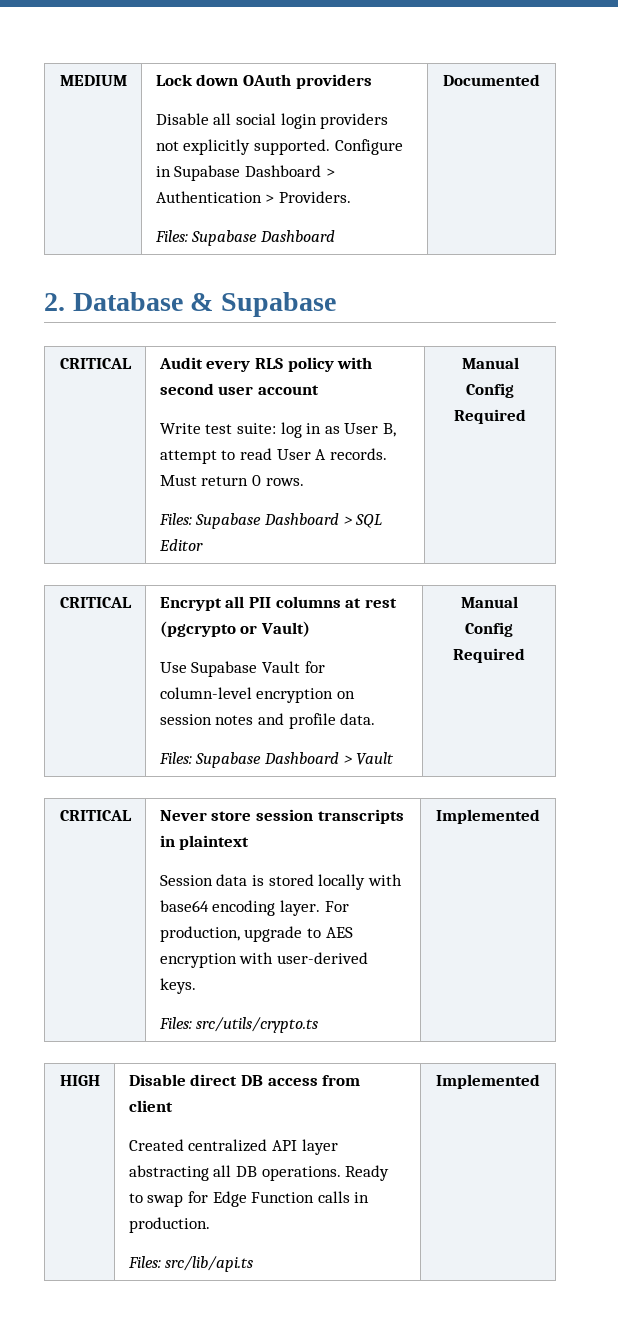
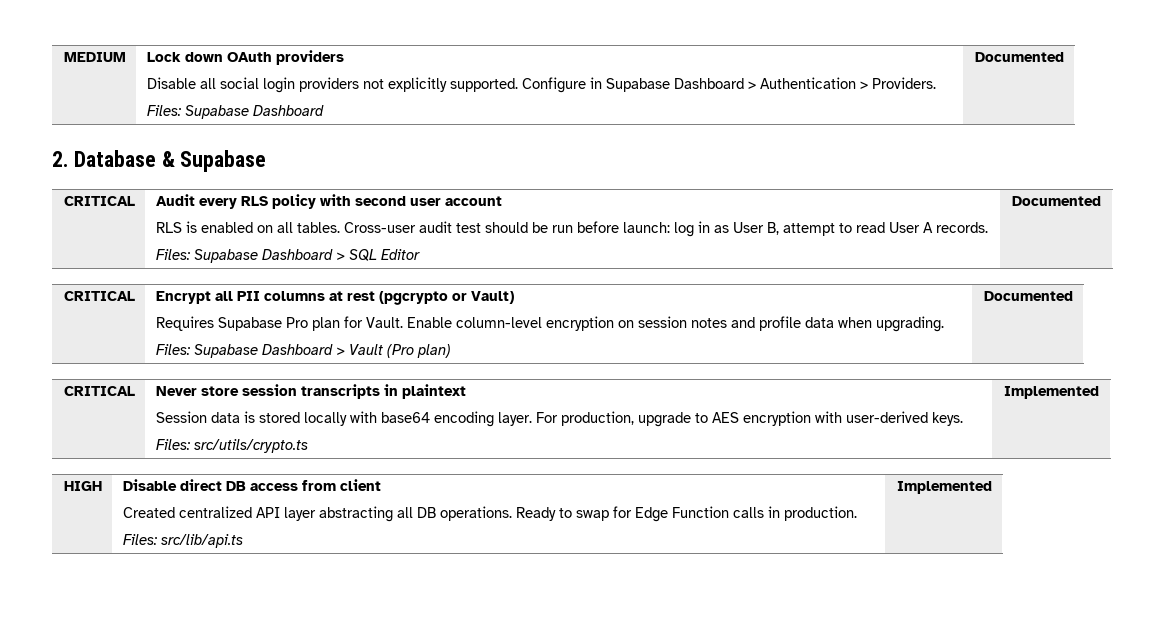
[159,423,277,434] Write test suite: -> [155,221,670,233] RLS is enabled on all tables. Cross-user audit test should be run before launch:
[159,475,304,486] Must return 0 rows. -> (988, 227) none
[461,357,519,369] [466,383,514,398] [454,409,526,424] Manual Config Required -> [1012,196,1101,206] Documented
[159,661,325,677] Use Supabase Vault for -> [155,316,452,331] Requires Supabase Pro plan for Vault. Enable
[340,713,376,725] data. -> [804,316,944,332] data when upgrading.
[460,596,518,608] [465,622,513,637] [453,648,525,663] | Manual Config Required -> [386,344,451,358] [983,291,1073,301] (Pro plan) | Documented

